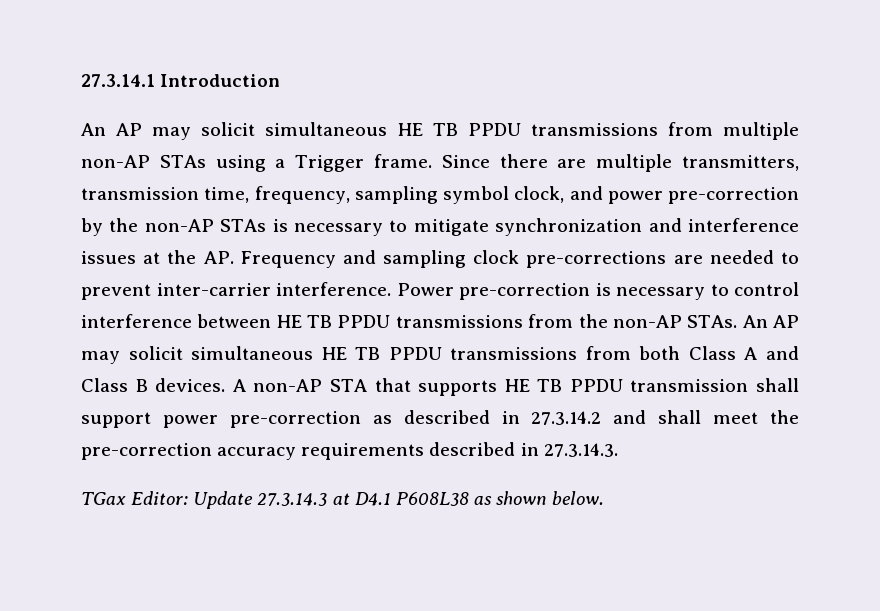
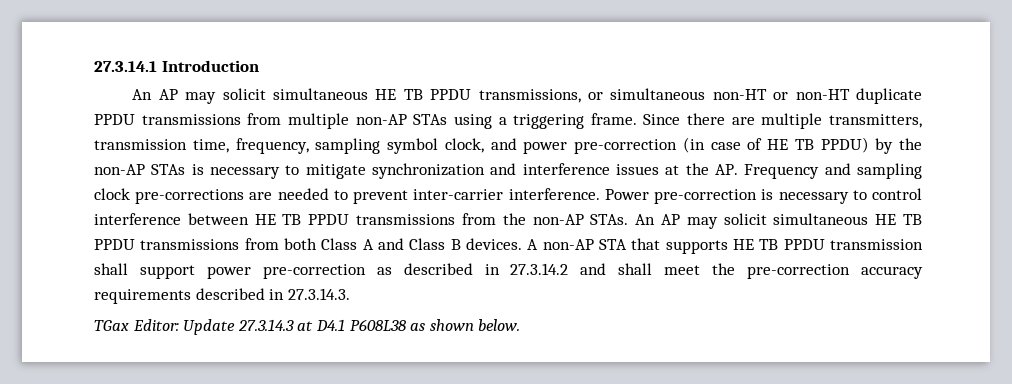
(521, 129) none -> [478,88,922,104] [94,114,135,125] transmissions, or simultaneous non-HT or non-HT duplicate PPDU
[295,155,365,172] Trigger -> [513,114,585,129] triggering
(799, 195) none -> [682,137,869,153] (in case of HE TB PPDU)

